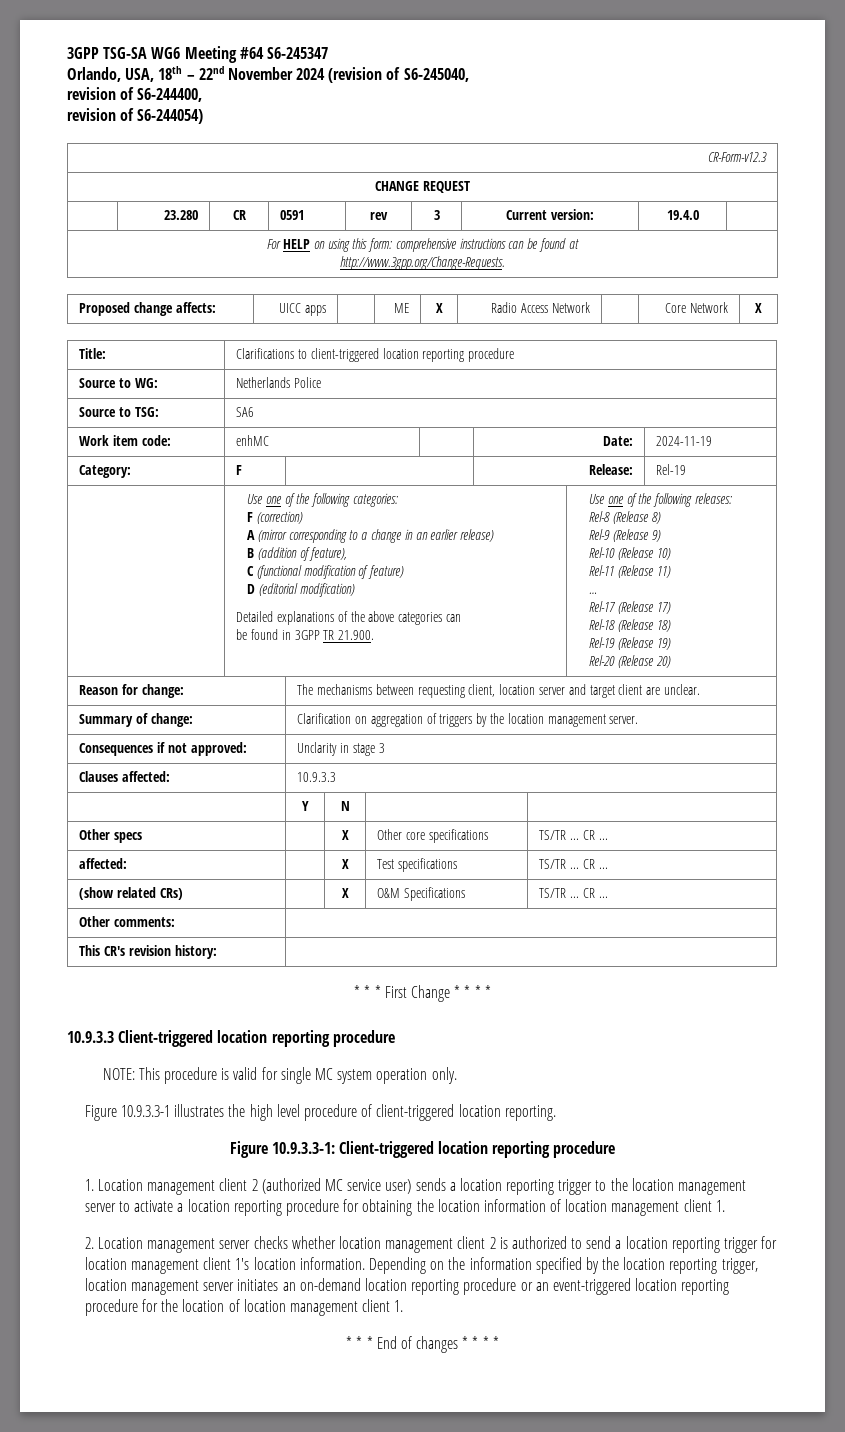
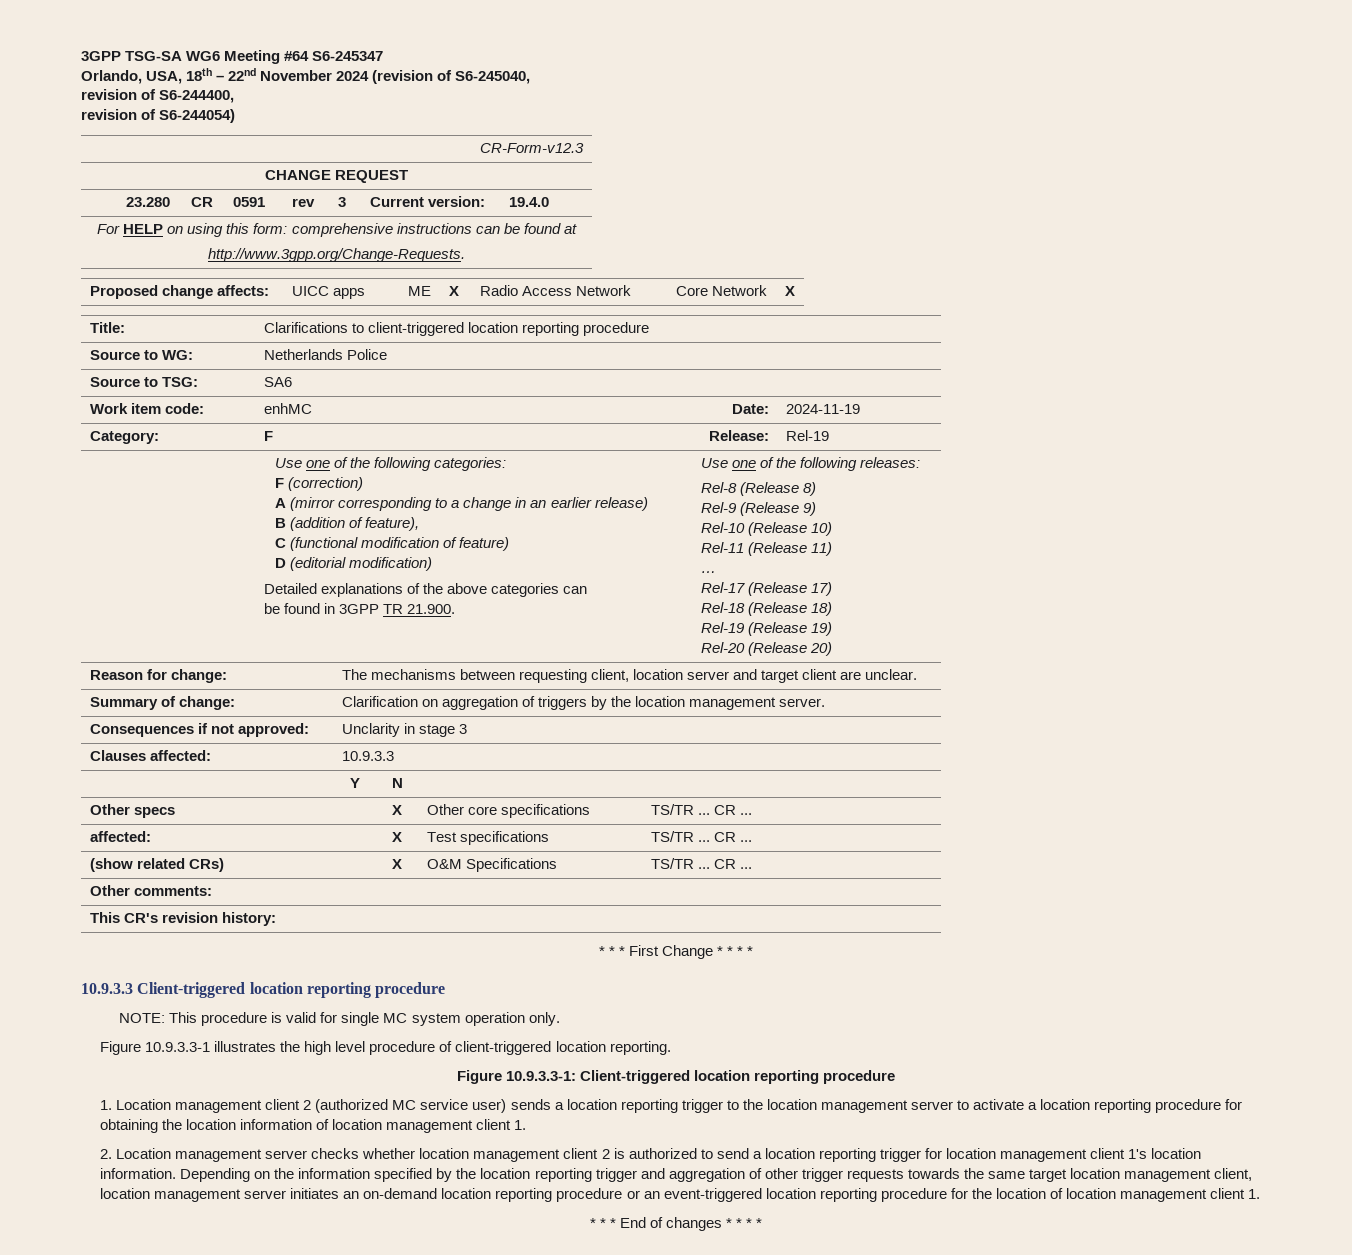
[721,1258,758,1274] trigger, -> [595,1168,1253,1182] trigger and aggregation of other trigger requests towards the same target location management client,

